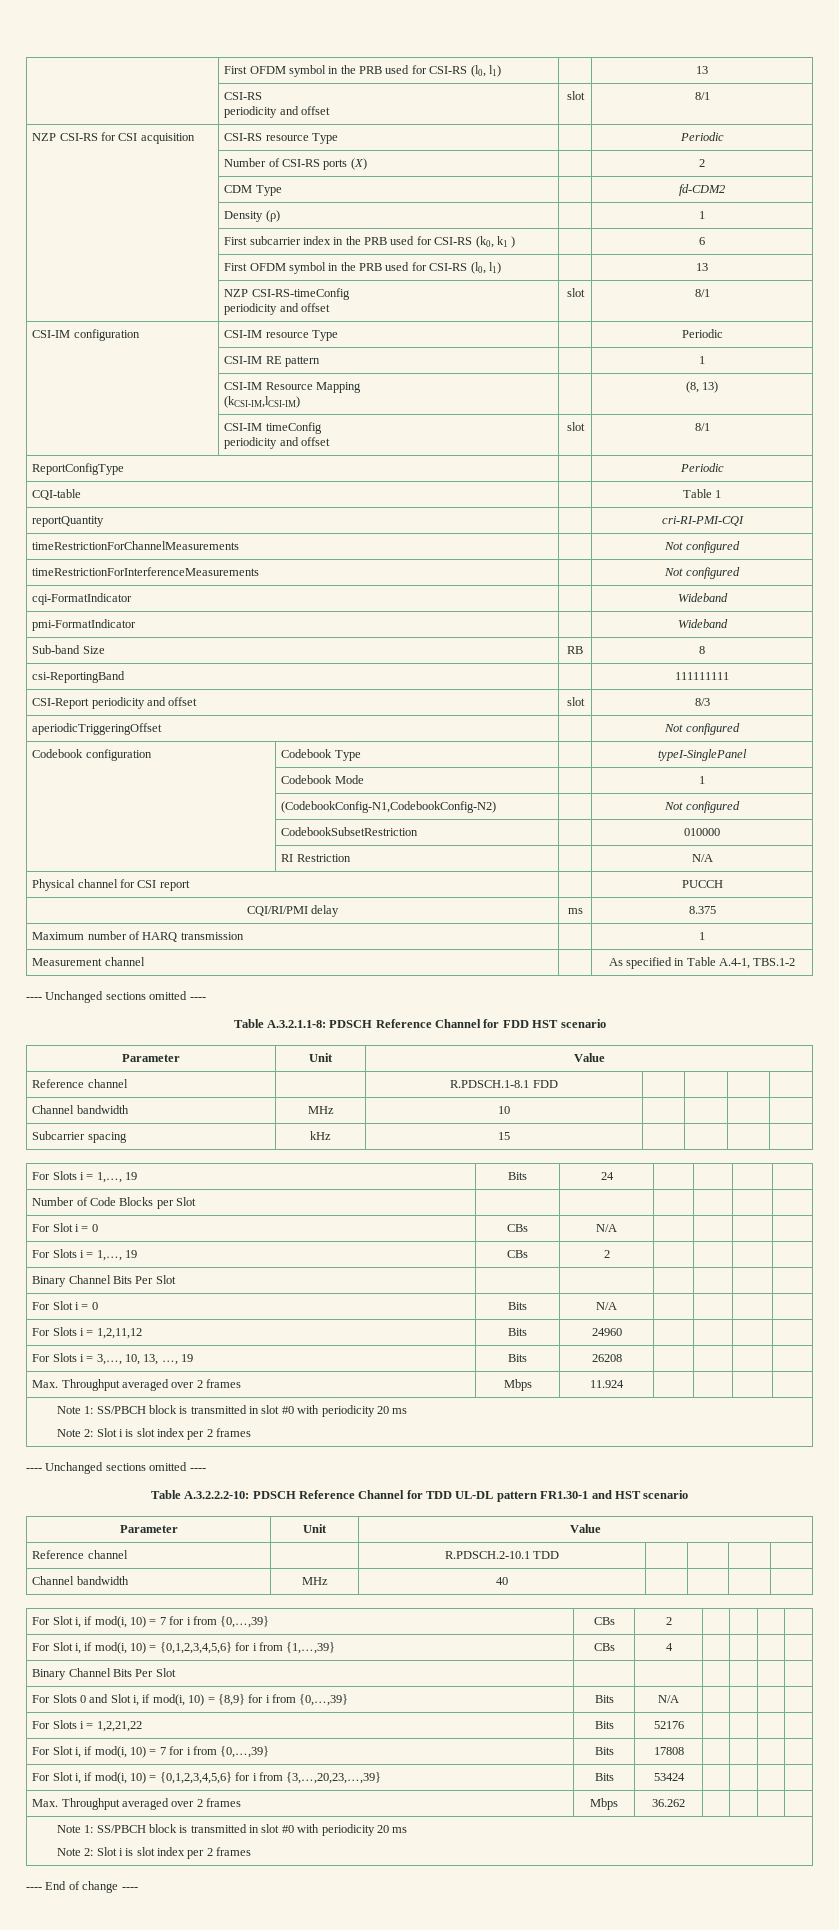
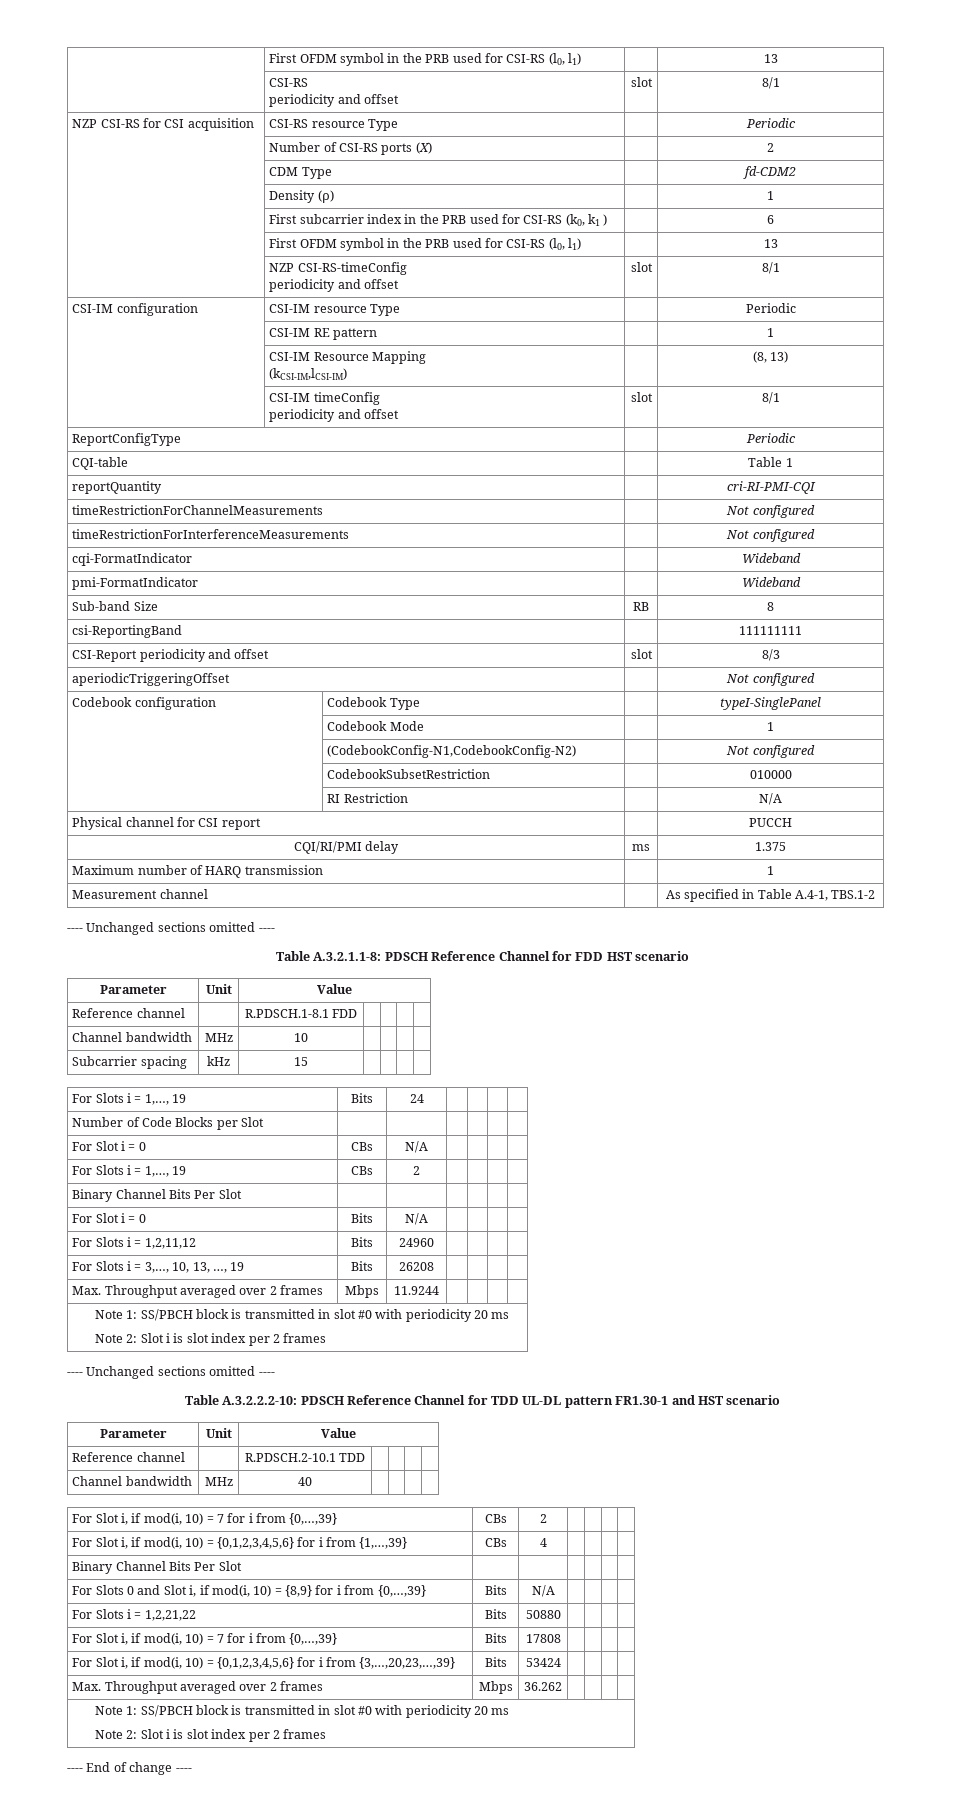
[688,906,716,914] 8.375 -> [755,842,786,851] 1.375
[590,1380,624,1388] 11.924 -> [394,1286,439,1295] 11.9244
[653,1721,684,1729] 52176 -> [525,1610,561,1619] 50880

